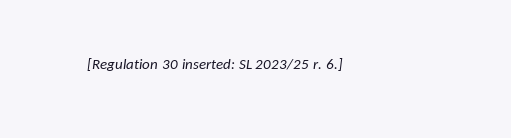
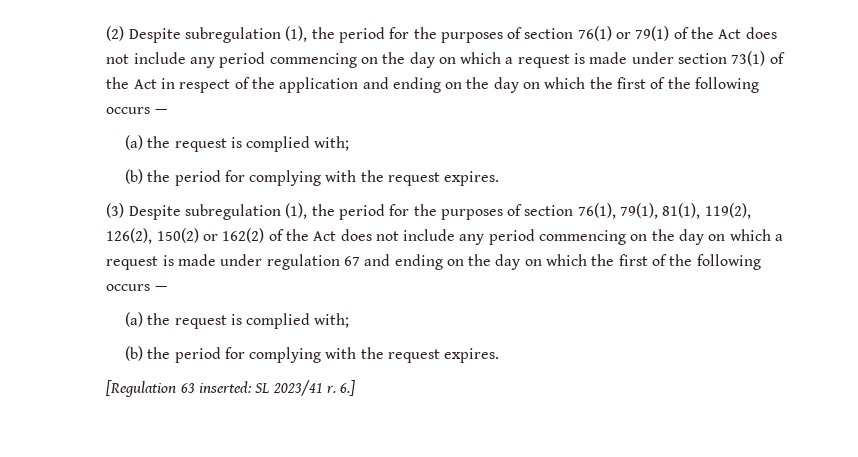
[86,58,178,71] [Regulation 30 -> [106,26,777,43] [106,51,785,68] [106,77,760,93] [106,107,167,114] [124,135,350,152] [124,169,500,186] [106,203,751,220] [106,228,784,245] [106,254,761,270] [106,284,167,291] [124,312,350,329] [124,346,500,363] [106,380,195,397] (2) Despite subregulation (1), the period for the purposes of section 76(1) or 79(1) of the Act does not include any period commencing on the day on which a request is made under section 73(1) of the Act in respect of the application and ending on the day on which the first of the following occurs — // (a) the request is complied with; // (b) the period for complying with the request expires. // (3) Despite subregulation (1), the period for the purposes of section 76(1), 79(1), 81(1), 119(2), 126(2), 150(2) or 162(2) of the Act does not include any period commencing on the day on which a request is made under regulation 67 and ending on the day on which the first of the following occurs — // (a) the request is complied with; // (b) the period for complying with the request expires. // [Regulation 63
[255,59,310,70] 2023/25 -> [272,380,323,396] 2023/41

